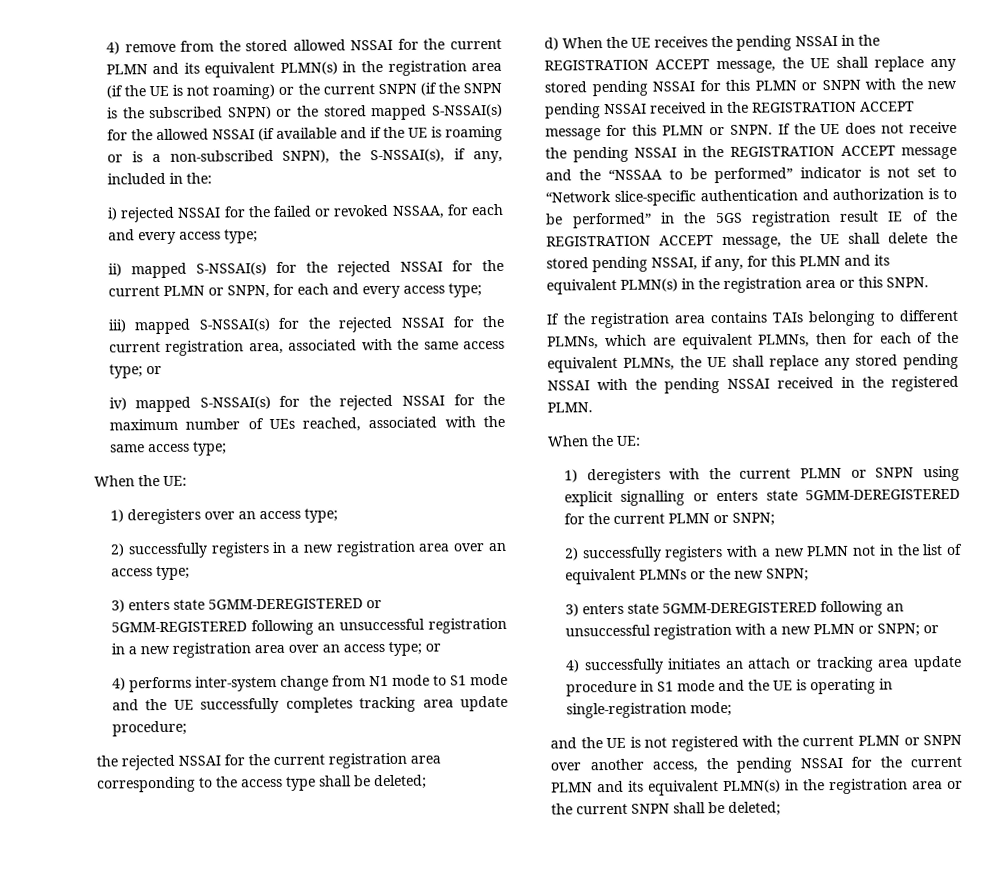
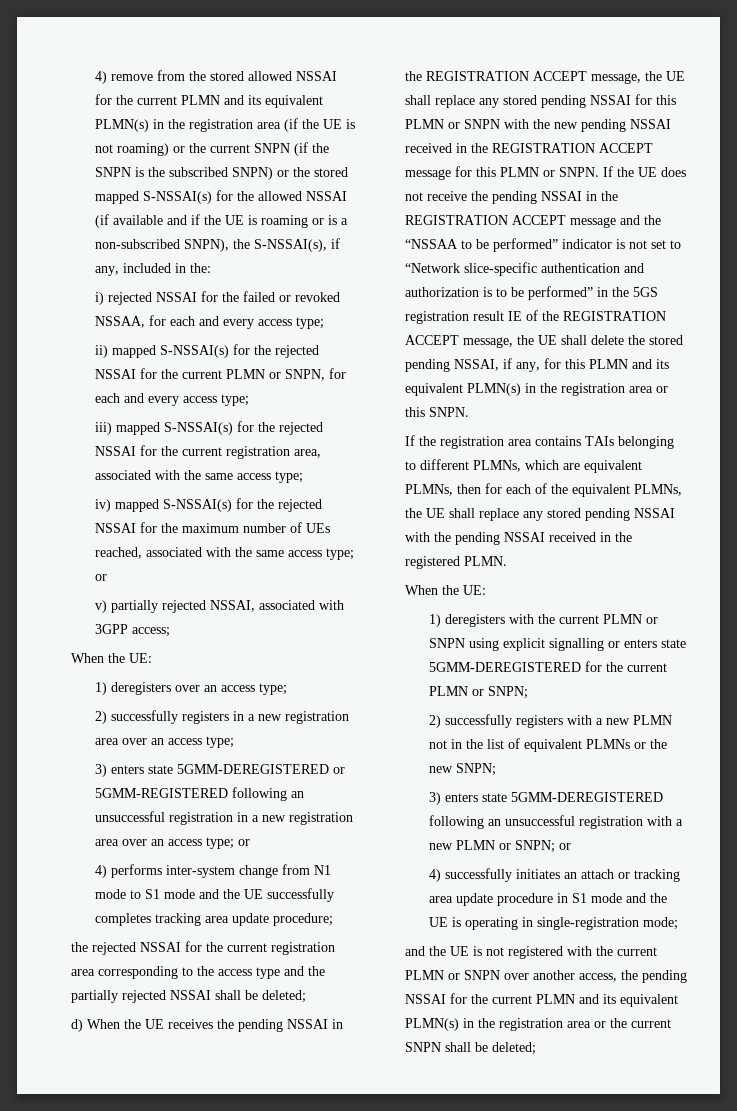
[145,365,162,375] or -> (303, 477) none
(227, 448) none -> [94,574,107,581] [94,600,344,613] [94,624,170,637] or // v) partially rejected NSSAI, associated with 3GPP access;
(317, 783) none -> [284,966,326,976] [71,990,212,1003] and the partially rejected NSSAI

